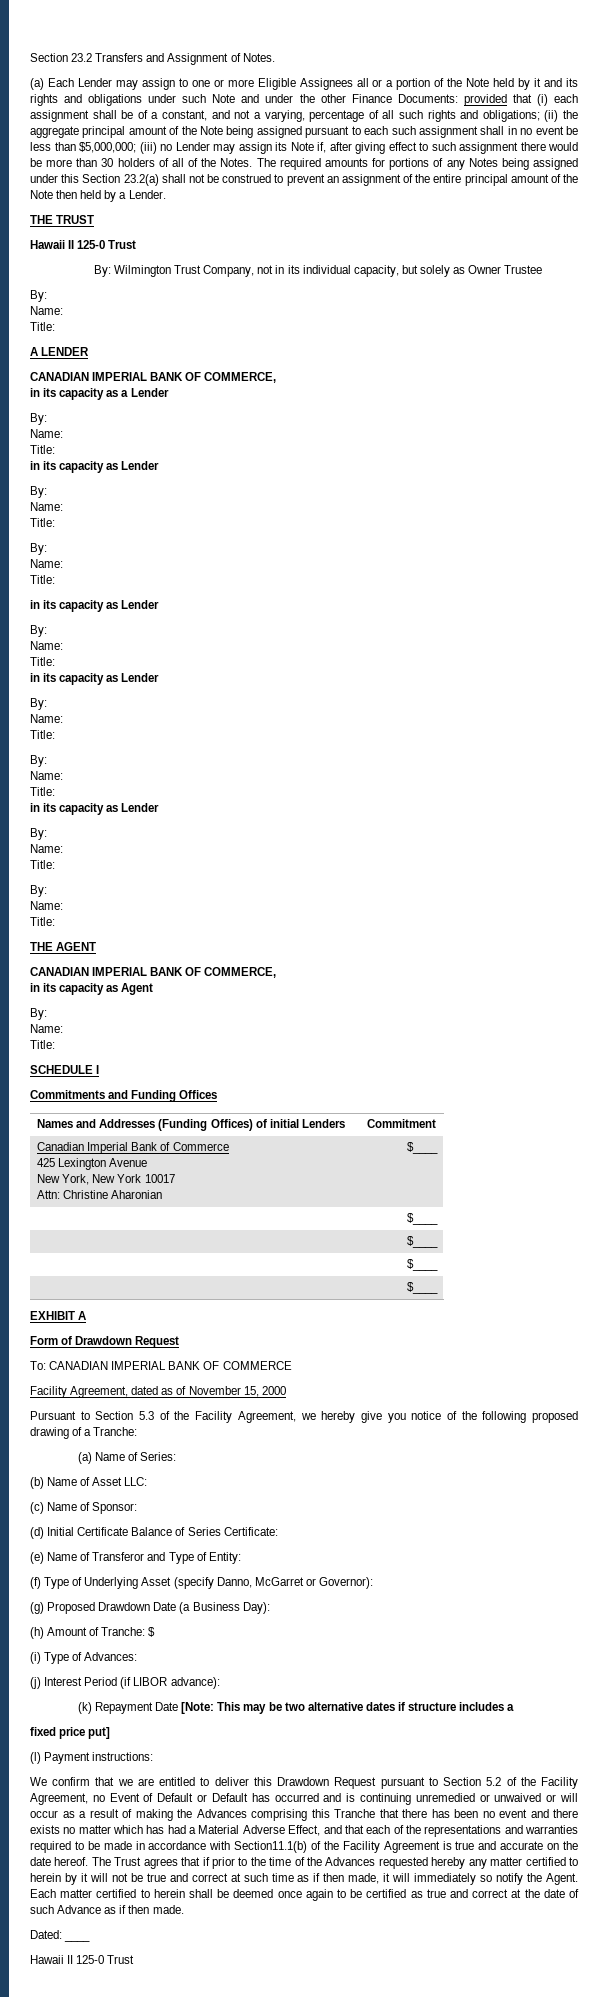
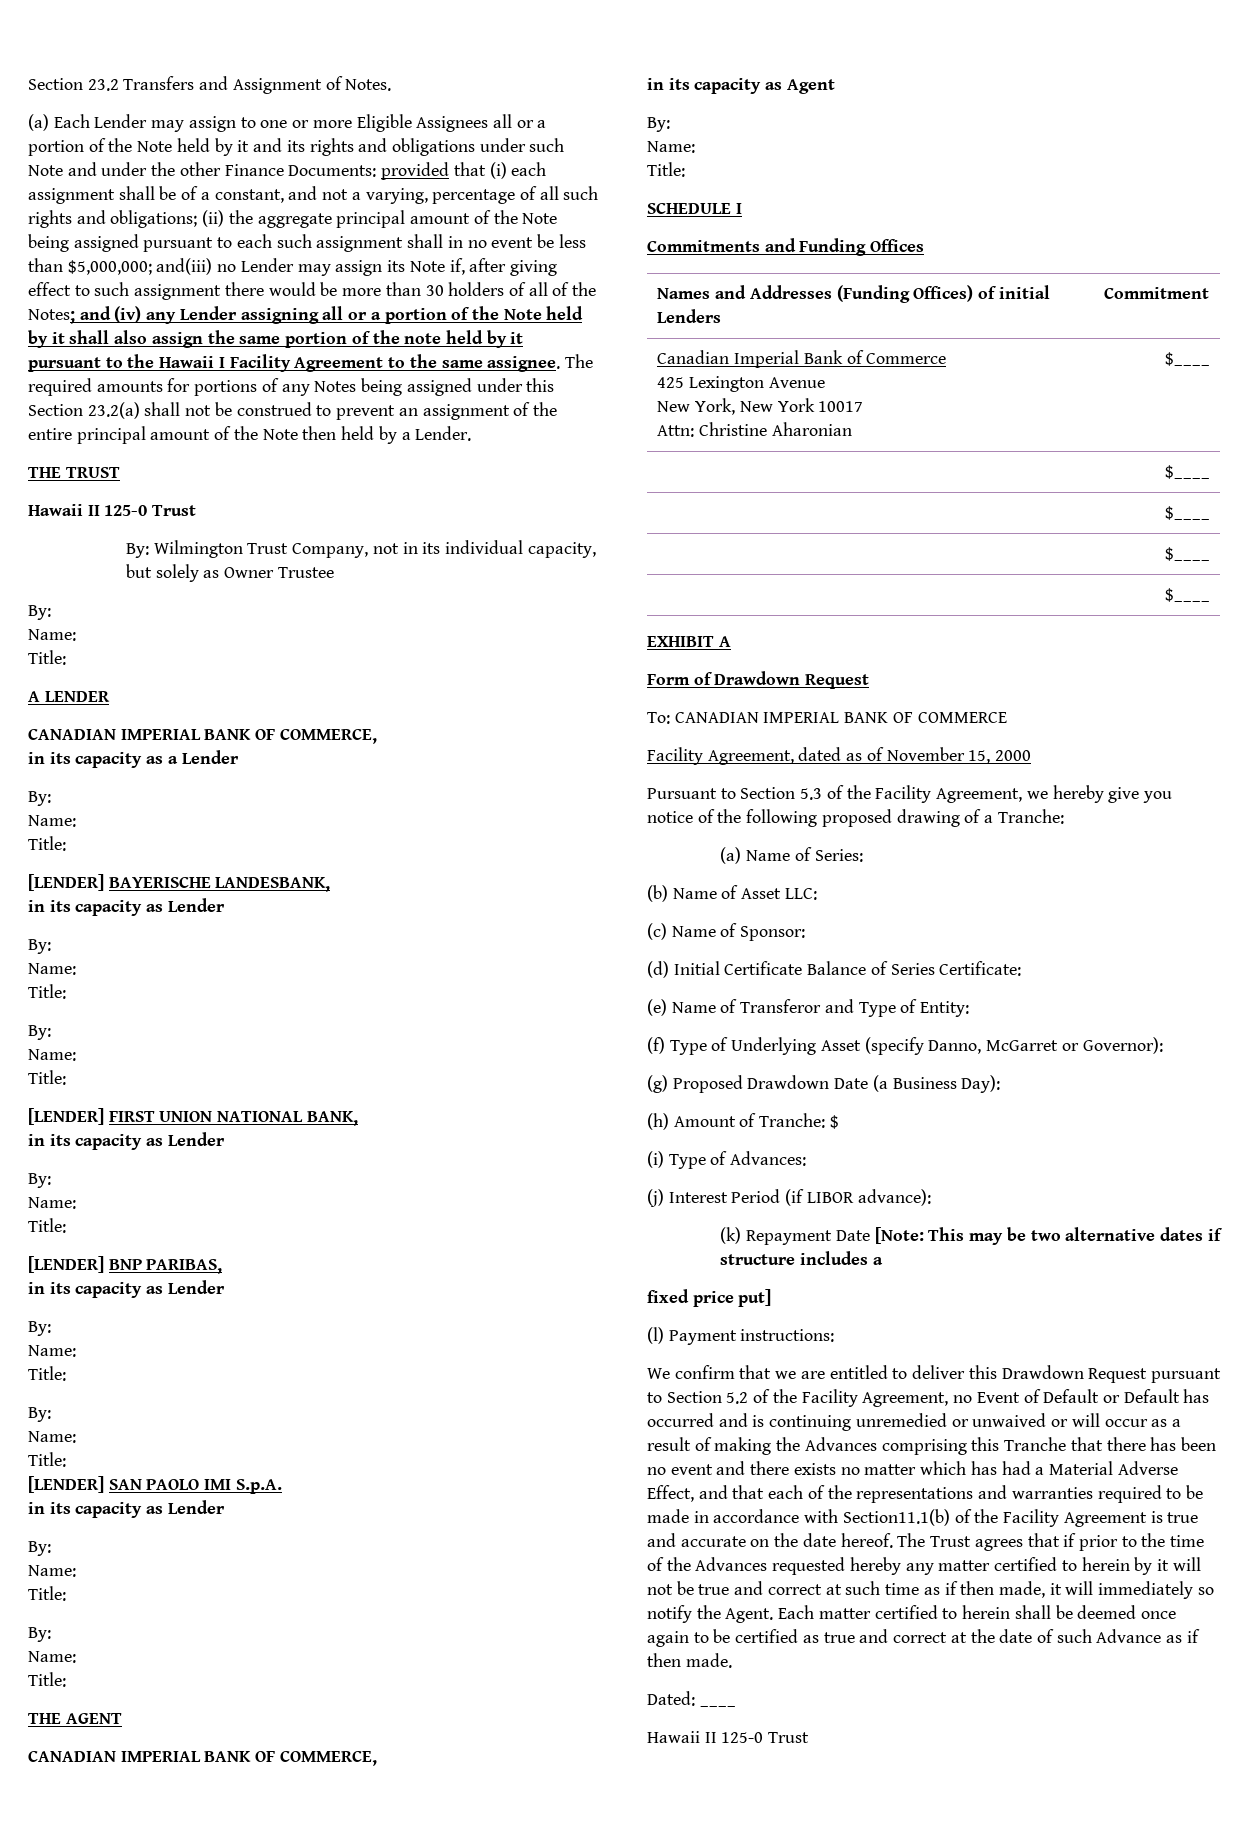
[139,142,157,154] (iii) -> [156,258,213,275] and(iii)
[220,158,253,167] Notes. -> [28,306,584,324] [28,330,524,348] [28,354,561,372] Notes; and (iv) any Lender assigning all or a portion of the Note held by it shall also assign the same portion of the note held by it pursuant to the Hawaii I Facility Agreement to the same assignee.
(55, 449) none -> [28,874,331,892] // [LENDER] BAYERISCHE LANDESBANK,
[30,600,160,612] [30,625,47,637] [30,641,63,650] [30,657,55,666] // in its capacity as Lender // By: // Name: // Title: -> [28,1108,358,1126] [28,1132,225,1150] [28,1173,51,1188] [28,1197,76,1209] [28,1218,66,1233] [28,1256,223,1274] // [LENDER] FIRST UNION NATIONAL BANK, // in its capacity as Lender // By: // Name: // Title: // [LENDER] BNP PARIBAS,
(55, 791) none -> [28,1476,282,1494] // [LENDER] SAN PAOLO IMI S.p.A.

